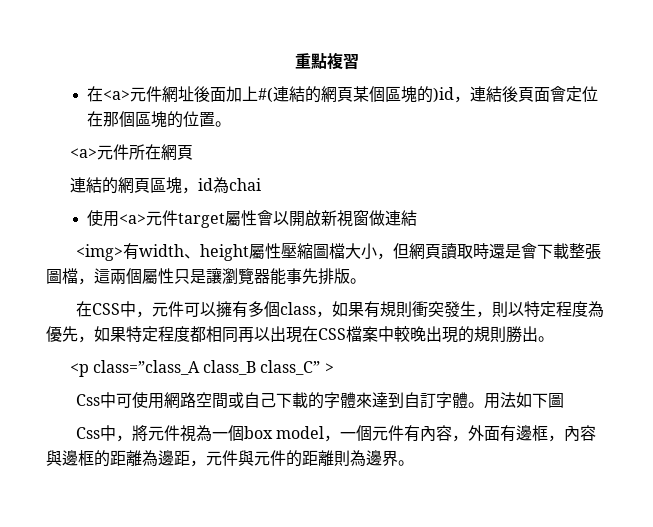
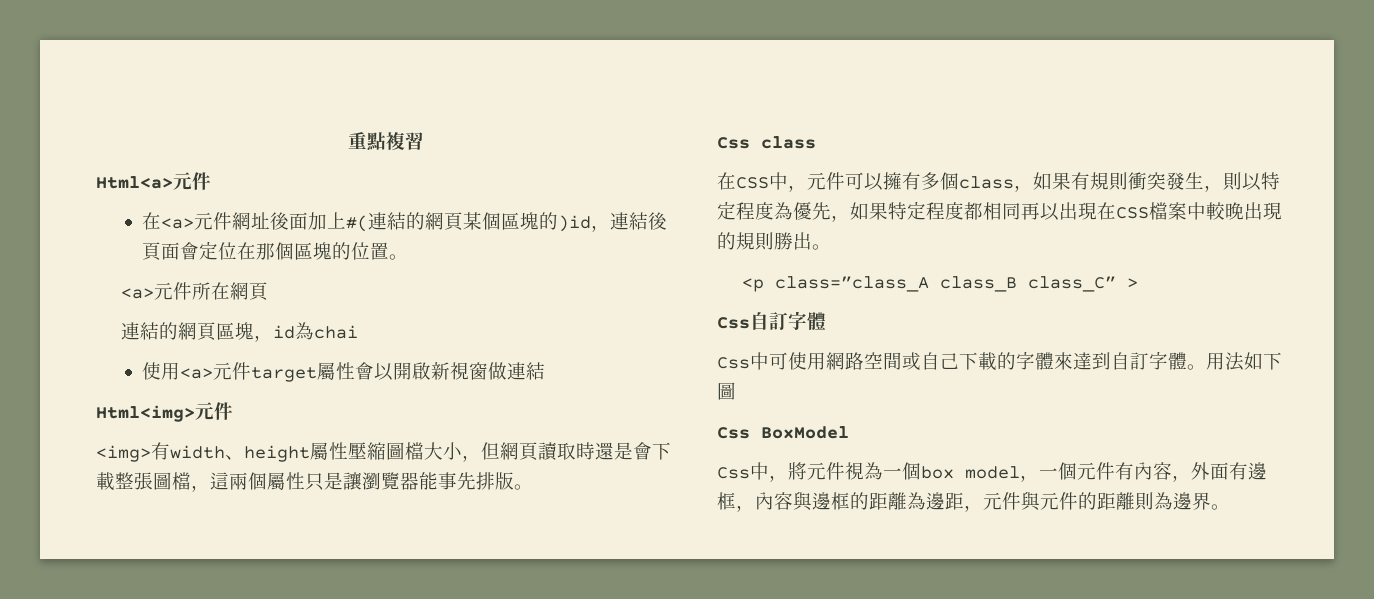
(359, 62) none -> [96,172,211,190] // Html<a>元件
(418, 218) none -> [96,402,233,422] // Html<img>元件
(366, 281) none -> [717,136,816,149] // Css class
(334, 368) none -> [717,311,826,330] // Css自訂字體
(564, 400) none -> [717,426,849,439] // Css BoxModel

